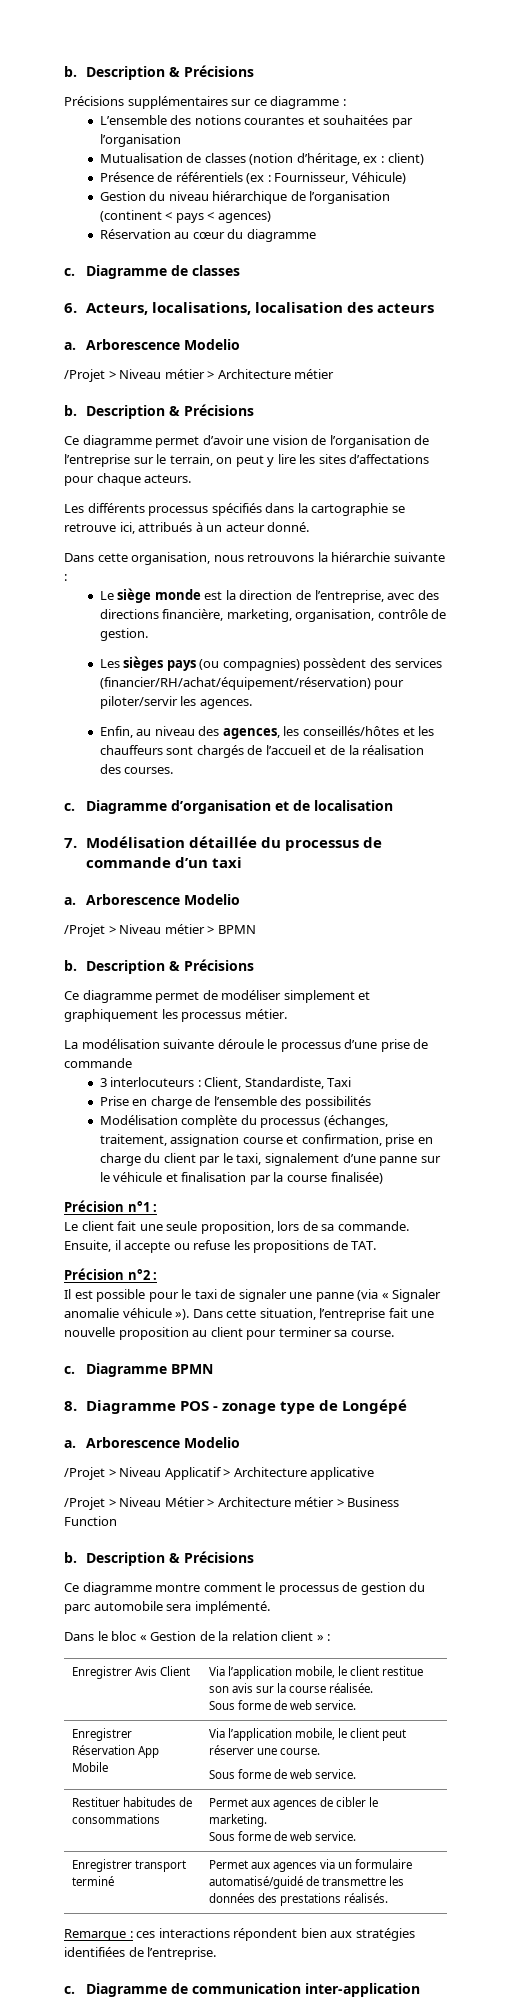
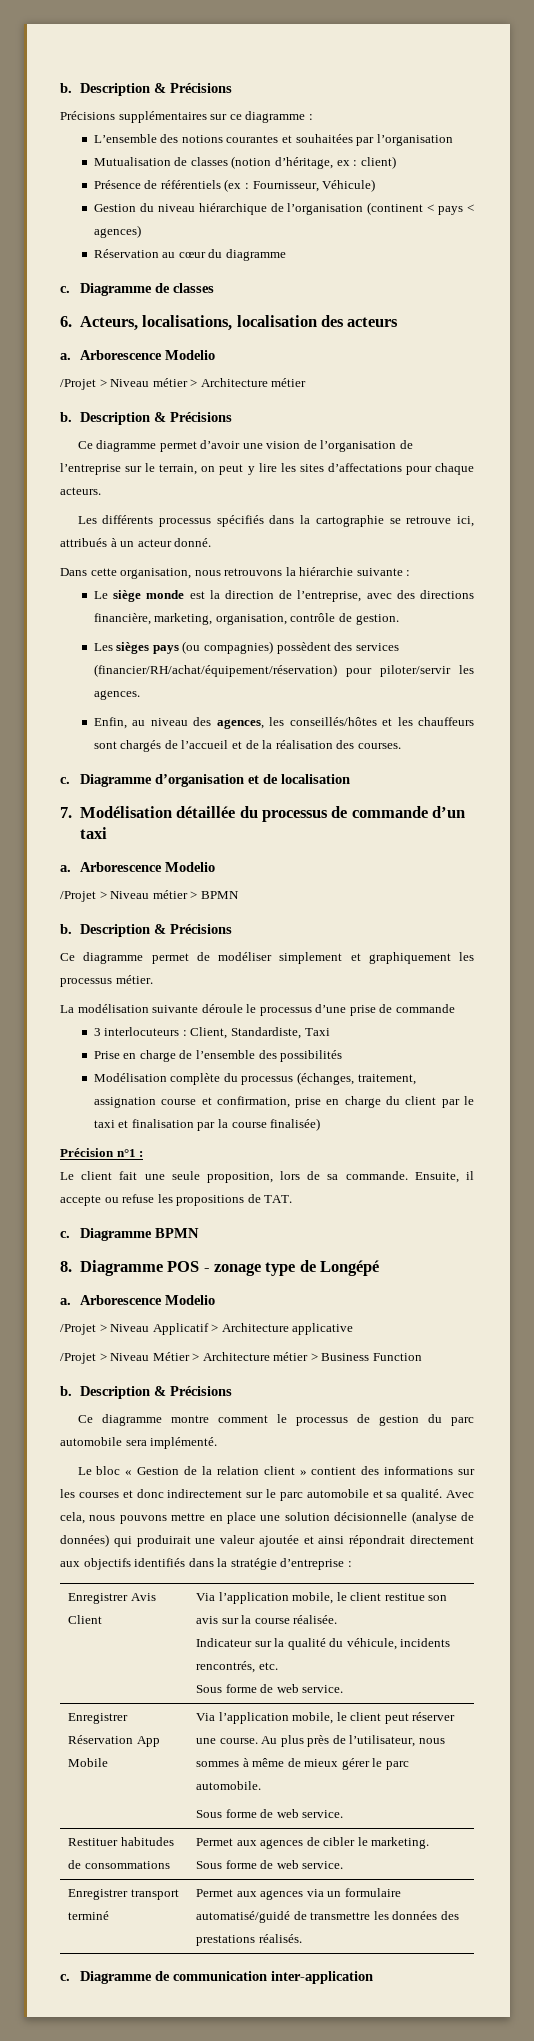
[236,1153,441,1166] [99,1172,163,1182] taxi, signalement d’une panne sur le véhicule -> [93,1120,115,1128] taxi
[64,1268,158,1280] [64,1289,442,1302] [64,1308,435,1321] [64,1327,394,1340] // Précision n°2 : // Il est possible pour le taxi de signaler une panne (via « Signaler anomalie véhicule »). Dans cette situation, l’entreprise fait une nouvelle proposition au client pour terminer sa course. -> (293, 1199) none
[64,1631,108,1641] Dans le -> [77,1467,92,1475] Le
(324, 1637) none -> [311,1466,476,1475] [60,1489,474,1501] [60,1511,474,1524] [60,1534,474,1547] [60,1558,345,1570] contient des informations sur les courses et donc indirectement sur le parc automobile et sa qualité. Avec cela, nous pouvons mettre en place une solution décisionnelle (analyse de données) qui produirait une valeur ajoutée et ainsi répondrait directement aux objectifs identifiés dans la stratégie d’entreprise
(374, 1688) none -> [196,1638,451,1650] [196,1661,278,1673] // Indicateur sur la qualité du véhicule, incidents rencontrés, etc.
(321, 1751) none -> [261,1735,445,1747] [196,1758,409,1770] [196,1781,262,1790] Au plus près de l’utilisateur, nous sommes à même de mieux gérer le parc automobile.
[64,1928,415,1941] [64,1947,217,1960] // Remarque : ces interactions répondent bien aux stratégies identifiées de l’entreprise. -> (302, 1938) none

